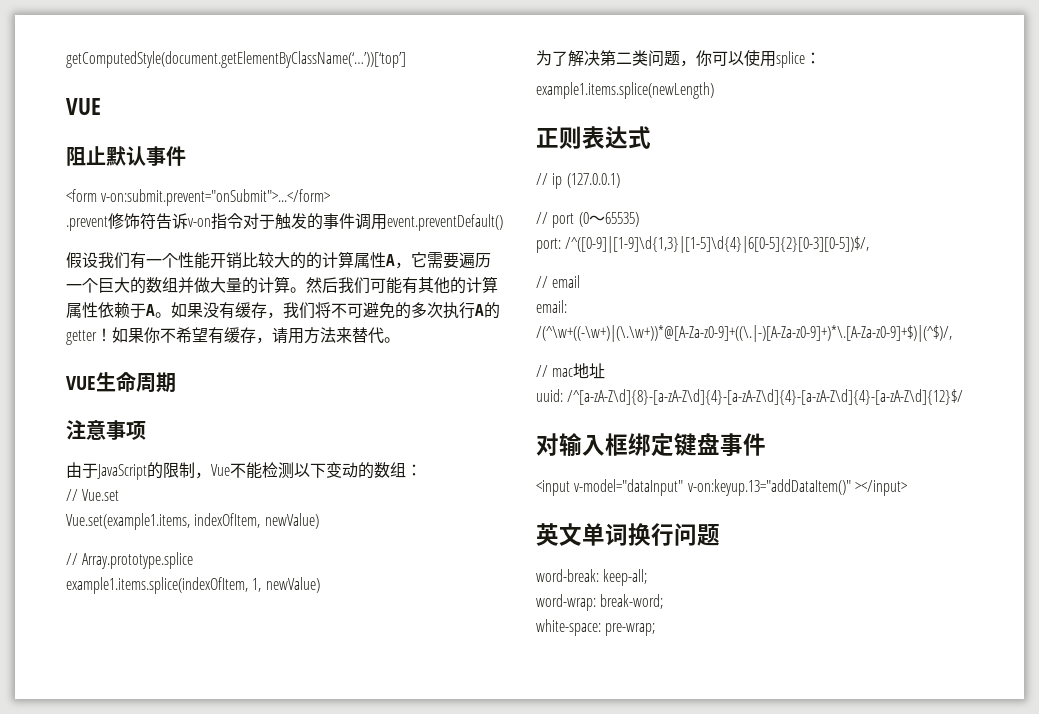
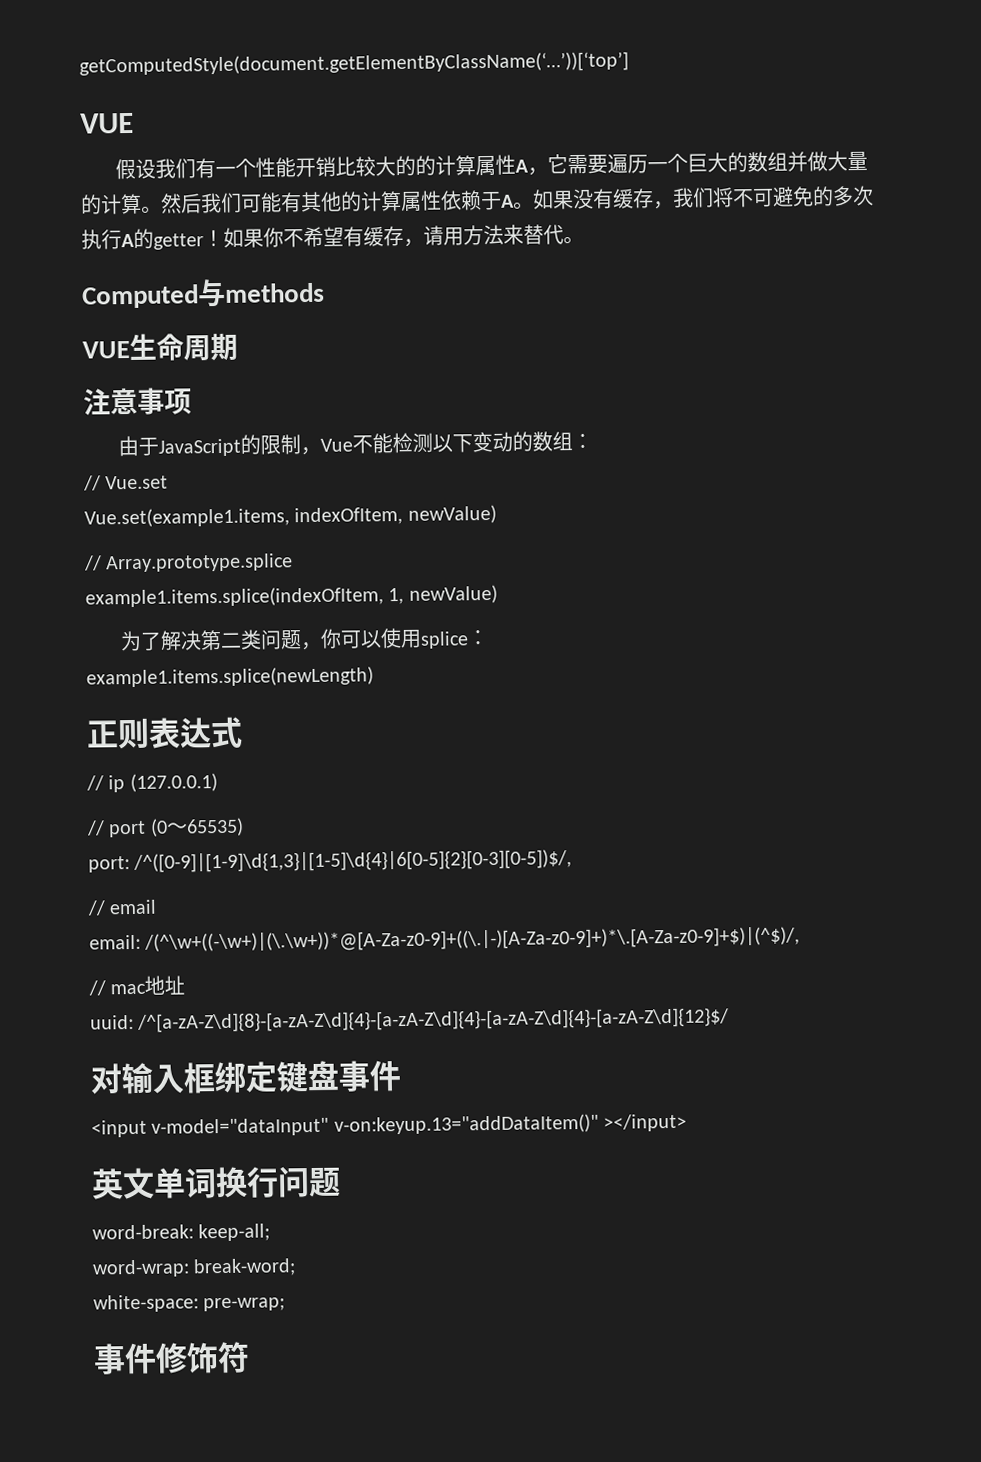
[66,146,186,166] [66,189,331,206] [66,213,503,231] // 阻止默认事件 // <form v-on:submit.prevent="onSubmit">...</form> // .prevent修饰符告诉v-on指令对于触发的事件调用event.preventDefault() -> (134, 123) none
(400, 340) none -> [81,278,325,309] // Computed与methods
(656, 629) none -> [93,1341,250,1375] // 事件修饰符

